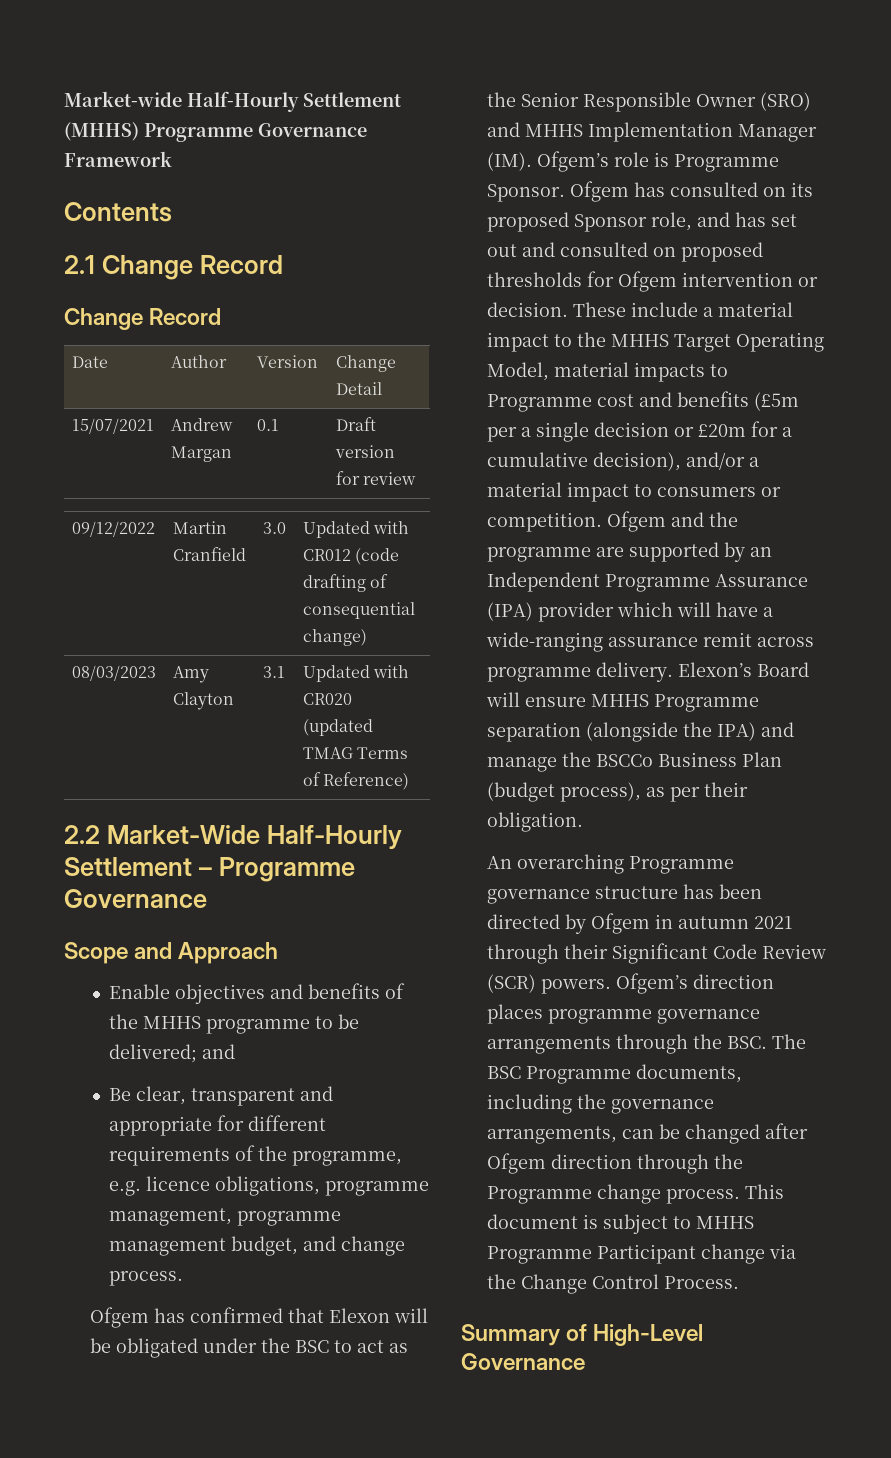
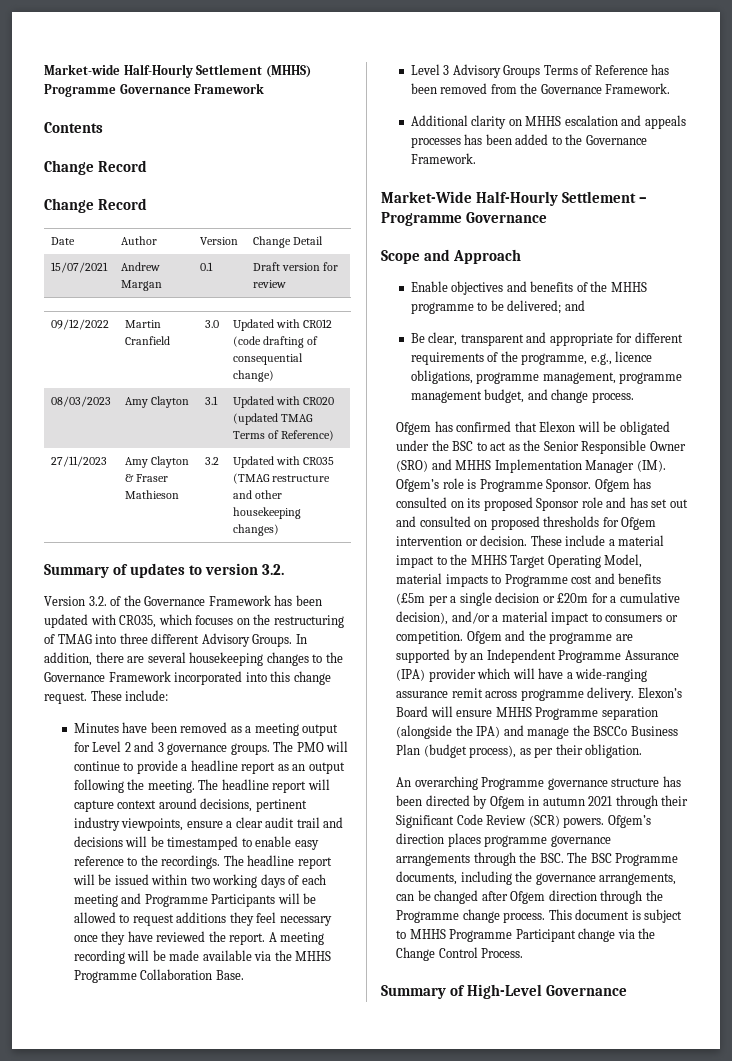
[64,255,95,274] 2.1 -> (103, 127) none
[64,825,100,844] // 2.2 -> [50,456,107,467] [124,456,189,468] [124,474,168,482] [124,490,179,499] [204,457,219,465] [232,456,334,468] [232,473,330,484] [232,490,282,499] [232,507,301,519] [232,524,279,536] [44,563,284,578] [44,595,322,606] [44,614,344,628] [44,633,307,647] [44,652,343,666] [44,671,331,685] [44,690,169,704] [73,722,339,736] [73,741,349,755] [73,760,345,774] [73,779,330,793] [73,798,307,812] [73,817,344,831] [73,836,319,850] [73,855,332,869] [72,874,326,888] [73,893,317,907] [73,912,332,926] [73,931,325,945] [73,950,332,964] [73,969,244,983] [410,64,670,78] [410,83,671,94] [410,115,686,129] [410,134,647,148] [410,153,476,164] // 27/11/2023 | Amy Clayton & Fraser Mathieson | 3.2 | Updated with CR035 (TMAG restructure and other housekeeping changes) // Summary of updates to version 3.2. // Version 3.2. of the Governance Framework has been updated with CR035, which focuses on the restructuring of TMAG into three different Advisory Groups. In addition, there are several housekeeping changes to the Governance Framework incorporated into this change request. These include: // Minutes have been removed as a meeting output for Level 2 and 3 governance groups. The PMO will continue to provide a headline report as an output following the meeting. The headline report will capture context around decisions, pertinent industry viewpoints, ensure a clear audit trail and decisions will be timestamped to enable easy reference to the recordings. The headline report will be issued within two working days of each meeting and Programme Participants will be allowed to request additions they feel necessary once they have reviewed the report. A meeting recording will be made available via the MHHS Programme Collaboration Base. // Level 3 Advisory Groups Terms of Reference has been removed from the Governance Framework. // Additional clarity on MHHS escalation and appeals processes has been added to the Governance Framework. //
[109,1181,142,1196] e.g. -> [590,353,612,365] e.g.,
[650,212,692,231] role, -> [581,497,603,508] role

